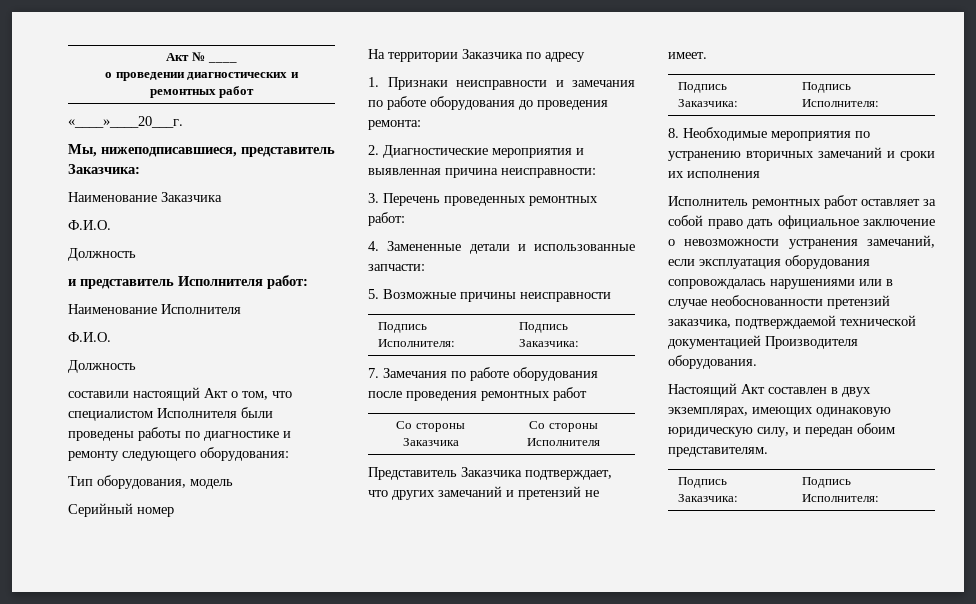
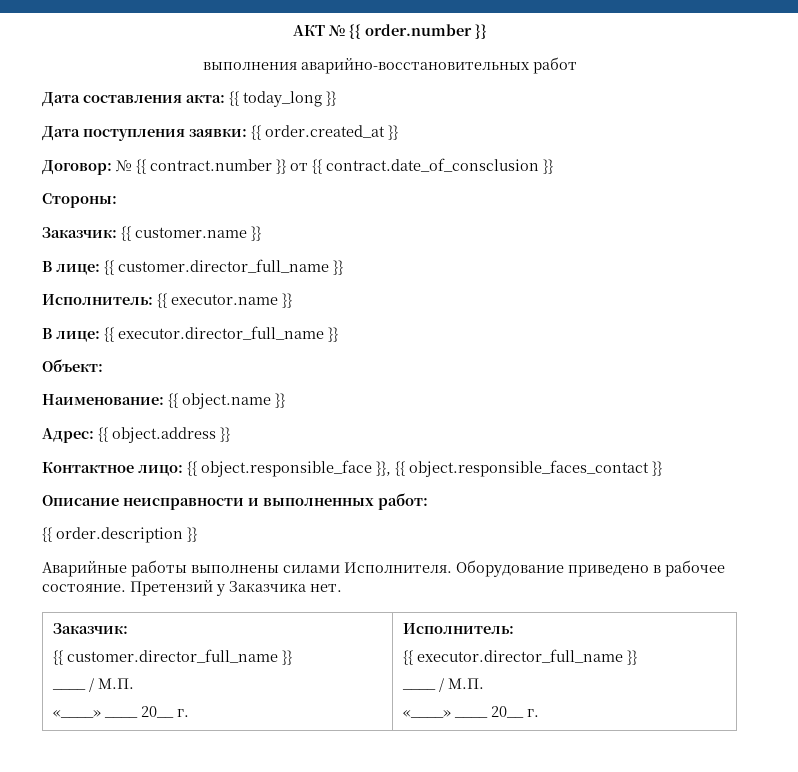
[166,52,205,61] [207,61,237,63] [105,72,299,81] [149,86,255,98] [68,116,183,128] [68,144,335,157] [68,164,140,174] [68,192,222,202] [68,220,111,230] [68,248,136,261] [68,275,308,289] [68,304,241,314] [68,332,111,342] [68,360,136,373] [68,387,292,401] [68,407,273,421] [68,427,291,441] [68,447,289,461] [68,475,233,489] [68,503,174,517] [368,49,585,62] [368,77,635,90] [368,96,608,110] [368,120,421,130] [368,145,584,158] [368,168,596,178] [368,193,598,206] [368,212,405,226] [368,241,635,254] [368,264,425,271] [368,289,611,302] [377,322,427,333] [377,339,455,347] [518,322,568,333] [518,339,579,347] [368,367,598,381] [368,387,587,401] [396,421,465,432] [402,438,459,446] [529,421,598,432] [527,438,600,446] [368,467,612,480] [368,486,599,500] [668,52,707,59] [677,82,727,93] [677,99,738,107] [801,82,851,93] [801,99,879,107] [668,127,870,141] [668,147,935,161] [668,171,760,178] [668,195,936,209] [668,215,935,229] [668,235,935,249] [668,255,870,269] [668,279,893,289] [668,295,890,309] [668,315,916,329] [668,335,858,349] [668,355,757,369] [668,383,871,397] [668,407,891,417] [668,423,895,437] [668,447,768,457] [677,477,727,488] [677,494,738,502] [801,477,851,488] [801,494,879,502] Акт № ____ // о проведении диагностических и ремонтных работ // «____»____20___г. // Мы, нижеподписавшиеся, представитель Заказчика: // Наименование Заказчика // Ф.И.О. // Должность // и представитель Исполнителя работ: // Наименование Исполнителя // Ф.И.О. // Должность // составили настоящий Акт о том, что специалистом Исполнителя были проведены работы по диагностике и ремонту следующего оборудования: // Тип оборудования, модель // Серийный номер // На территории Заказчика по адресу // 1. Признаки неисправности и замечания по работе оборудования до проведения ремонта: // 2. Диагностические мероприятия и выявленная причина неисправности: // 3. Перечень проведенных ремонтных работ: // 4. Замененные детали и использованные запчасти: // 5. Возможные причины неисправности // Подпись Исполнителя: | Подпись Заказчика: // 7. Замечания по работе оборудования после проведения ремонтных работ // Со стороны Заказчика | Со стороны Исполнителя // Представитель Заказчика подтверждает, что других замечаний и претензий не имеет. // Подпись Заказчика: | Подпись Исполнителя: // 8. Необходимые мероприятия по устранению вторичных замечаний и сроки их исполнения // Исполнитель ремонтных работ оставляет за собой право дать официальное заключение о невозможности устранения замечаний, если эксплуатация оборудования сопровождалась нарушениями или в случае необоснованности претензий заказчика, подтверждаемой технической документацией Производителя оборудования. // Настоящий Акт составлен в двух экземплярах, имеющих одинаковую юридическую силу, и передан обоим представителям. // Подпись Заказчика: | Подпись Исполнителя: -> [292,24,487,39] [202,57,577,74] [42,91,336,107] [42,125,398,141] [42,158,553,175] [42,193,117,208] [42,226,261,241] [42,259,343,275] [42,293,292,308] [42,326,338,342] [42,359,103,372] [42,393,285,409] [42,427,230,443] [42,460,662,477] [42,493,428,510] [42,527,197,543] [42,560,725,577] [42,580,342,596] [52,623,128,634] [52,649,292,665] [51,678,134,692] [52,706,189,718] [402,623,514,634] [402,649,637,665] [401,678,484,692] [402,706,539,718] АКТ № {{ order.number }} // выполнения аварийно-восстановительных работ // Дата составления акта: {{ today_long }} // Дата поступления заявки: {{ order.created_at }} // Договор: № {{ contract.number }} от {{ contract.date_of_consclusion }} // Стороны: // Заказчик: {{ customer.name }} // В лице: {{ customer.director_full_name }} // Исполнитель: {{ executor.name }} // В лице: {{ executor.director_full_name }} // Объект: // Наименование: {{ object.name }} // Адрес: {{ object.address }} // Контактное лицо: {{ object.responsible_face }}, {{ object.responsible_faces_contact }} // Описание неисправности и выполненных работ: // {{ order.description }} // Аварийные работы выполнены силами Исполнителя. Оборудование приведено в рабочее состояние. Претензий у Заказчика нет. // Заказчик: // {{ customer.director_full_name }} // ____ / М.П. // «____» ____ 20__ г. | Исполнитель: // {{ executor.director_full_name }} // ____ / М.П. // «____» ____ 20__ г.

